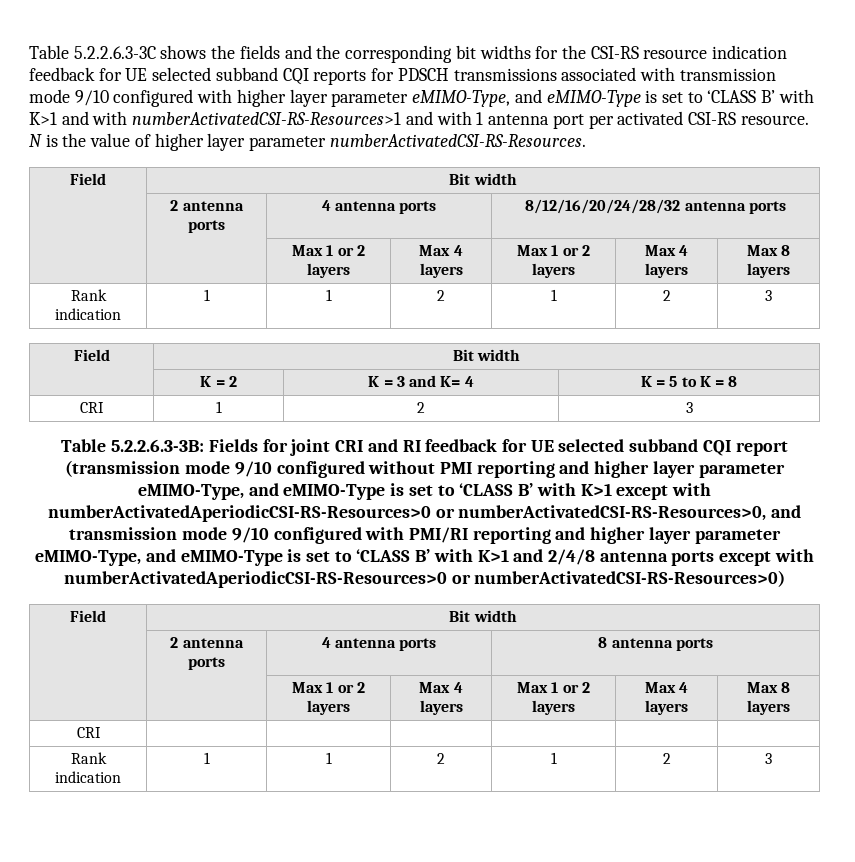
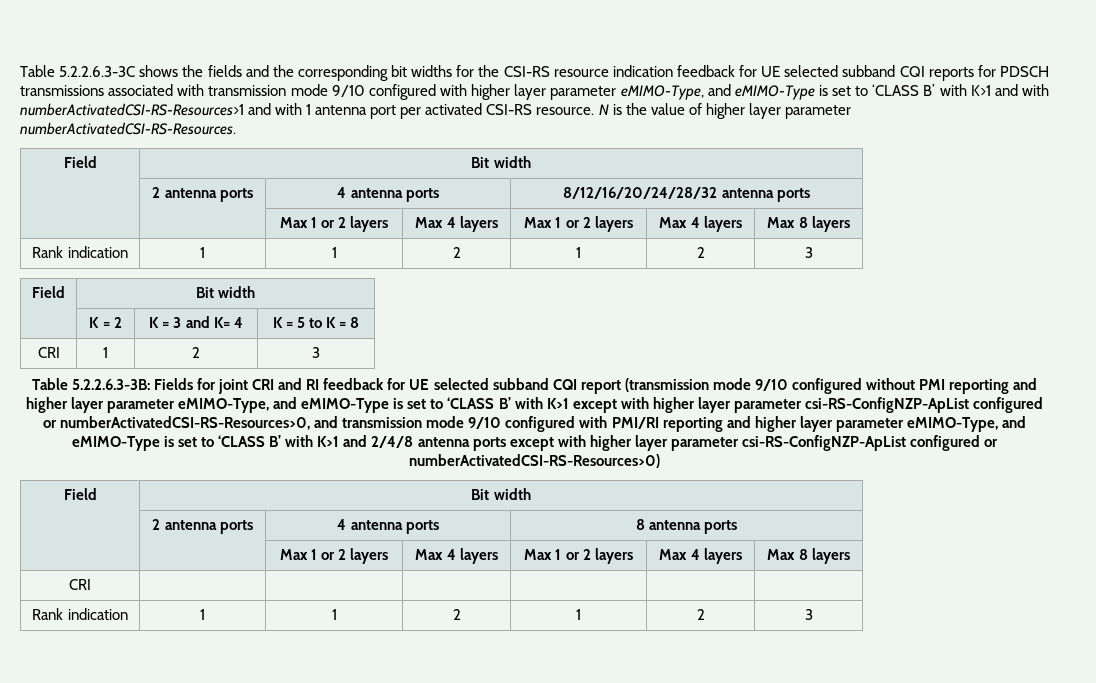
[47,505,431,522] numberActivatedAperiodicCSI-RS-Resources>0 -> [652,397,1043,413] higher layer parameter csi-RS-ConfigNZP-ApList configured
[63,571,447,588] numberActivatedAperiodicCSI-RS-Resources>0 -> [589,435,980,451] higher layer parameter csi-RS-ConfigNZP-ApList configured

